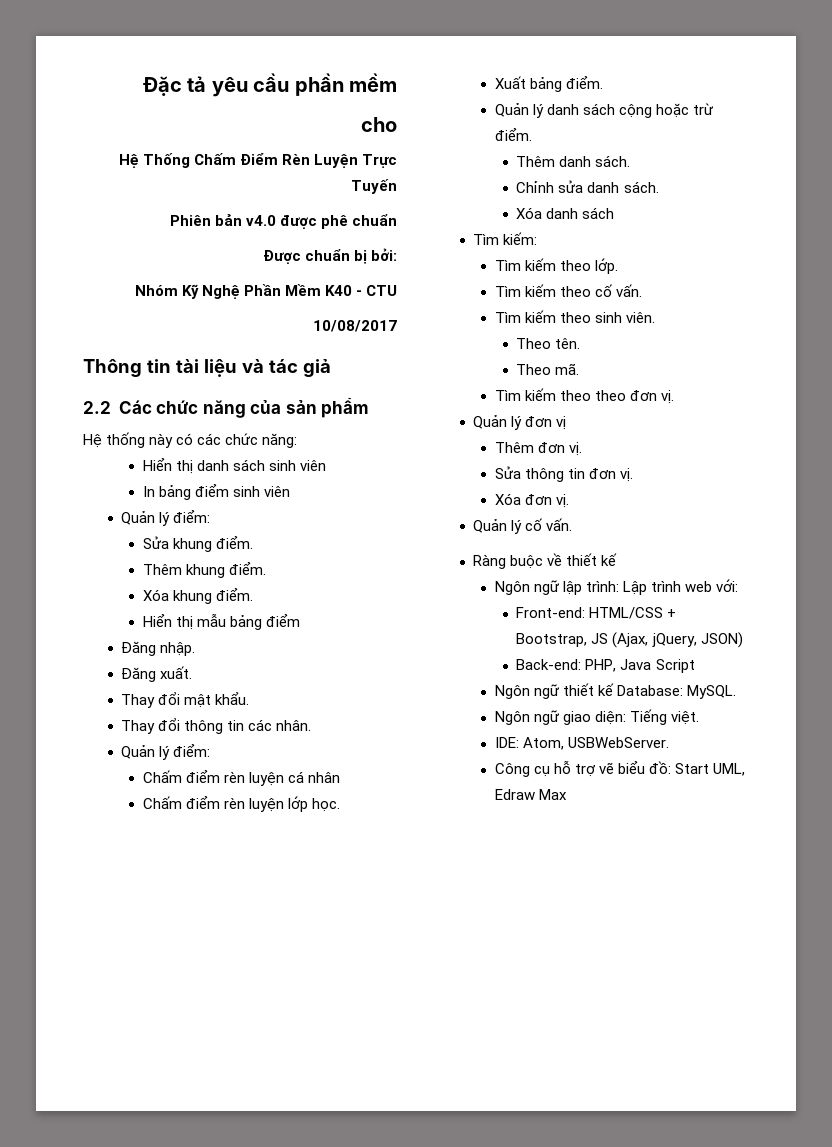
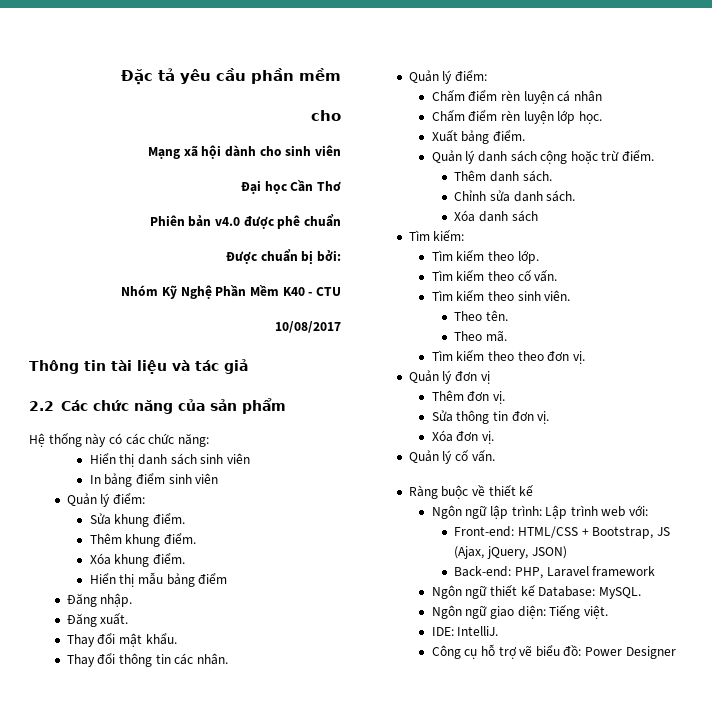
[118,153,398,168] [351,179,397,194] Hệ Thống Chấm Điểm Rèn Luyện Trực Tuyến -> [148,145,341,159] [241,180,341,194] Mạng xã hội dành cho sinh viên // Đại học Cần Thơ
[620,659,695,673] Java Script -> [546,566,656,577] Laravel framework
[522,737,669,750] Atom, USBWebServer. -> [457,626,499,636] IntelliJ.
[675,763,746,776] [494,789,567,800] Start UML, Edraw Max -> [585,646,676,659] Power Designer

